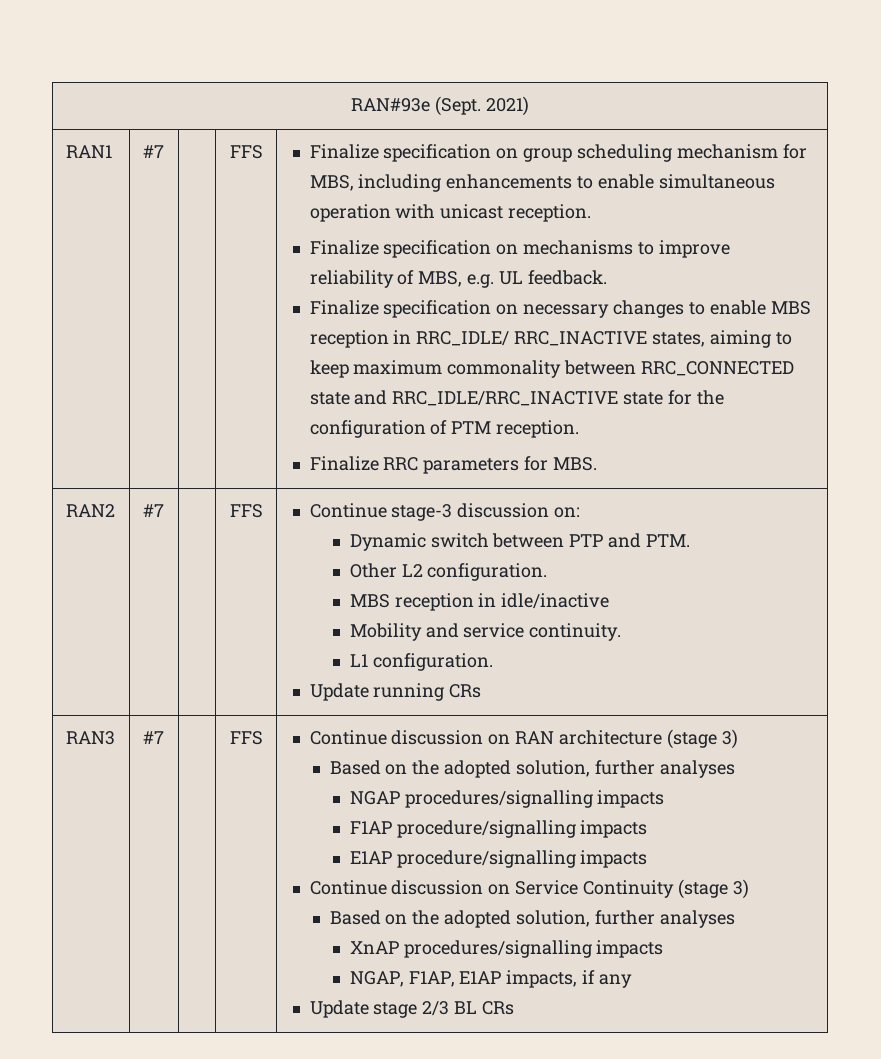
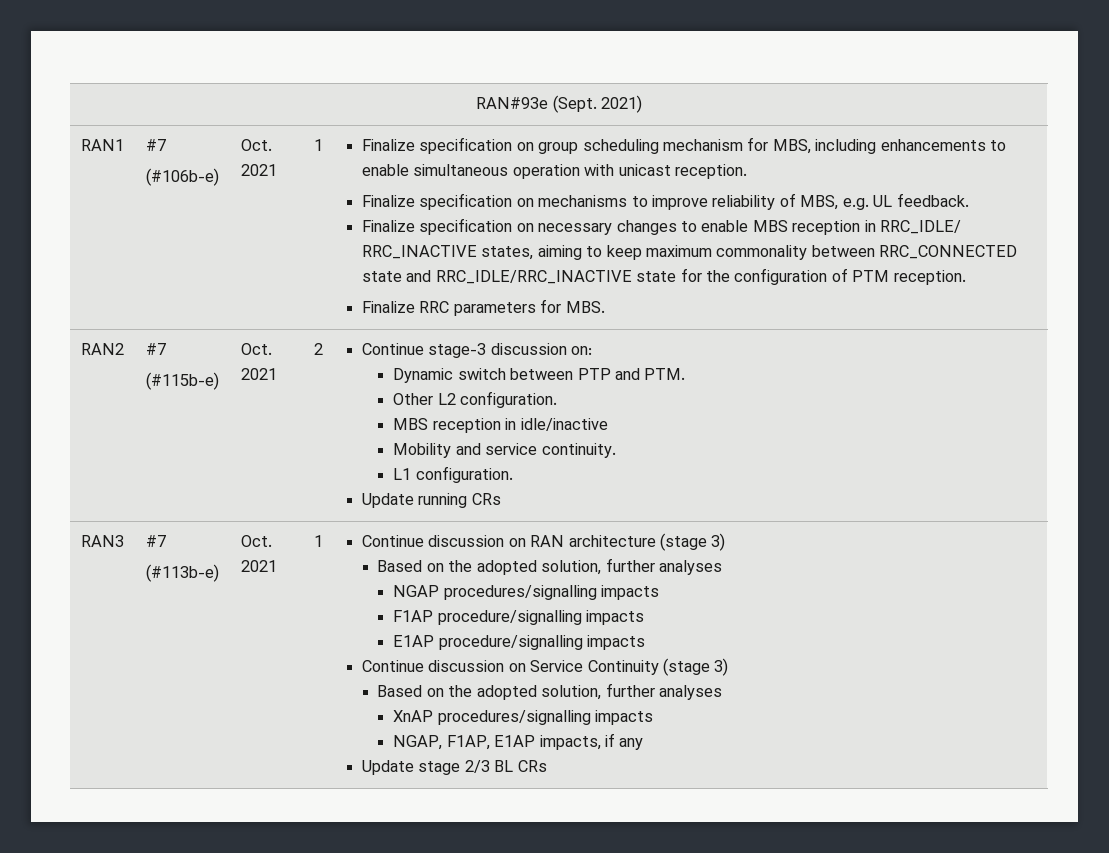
[229,145,263,159] | | FFS -> [145,168,219,186] [240,139,272,151] [240,164,277,176] [313,139,323,151] // (#106b-e) | Oct. 2021 | 1
[229,504,263,518] | | FFS -> [145,372,219,390] [240,343,272,355] [240,368,277,380] [313,343,323,355] // (#115b-e) | Oct. 2021 | 2
[229,731,263,745] | | FFS -> [145,564,219,582] [240,535,272,547] [240,560,277,572] [313,535,323,547] // (#113b-e) | Oct. 2021 | 1

